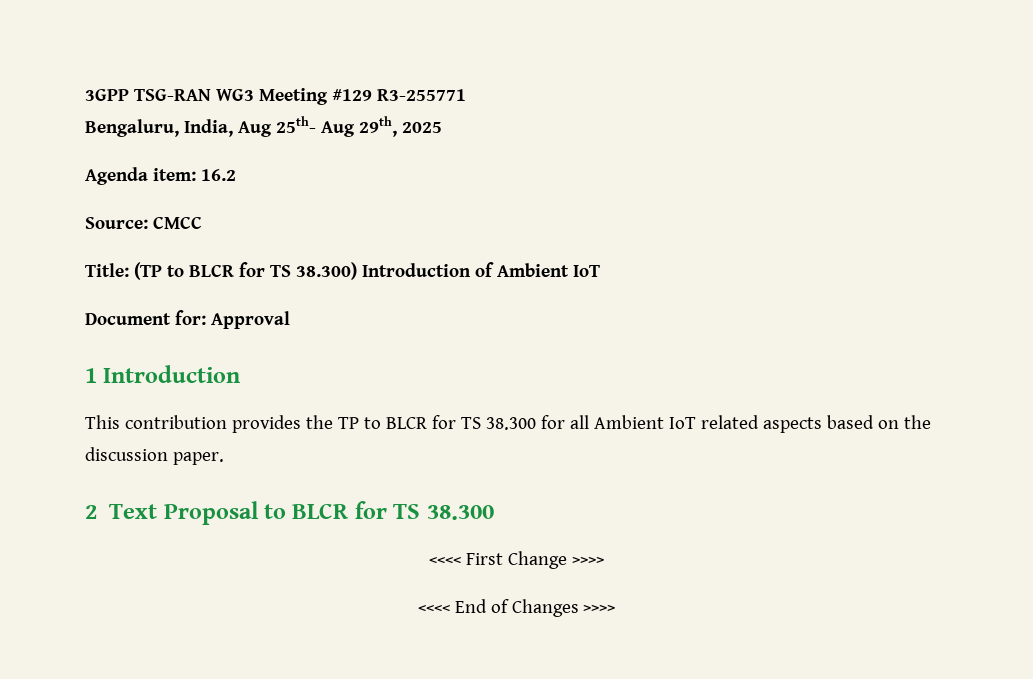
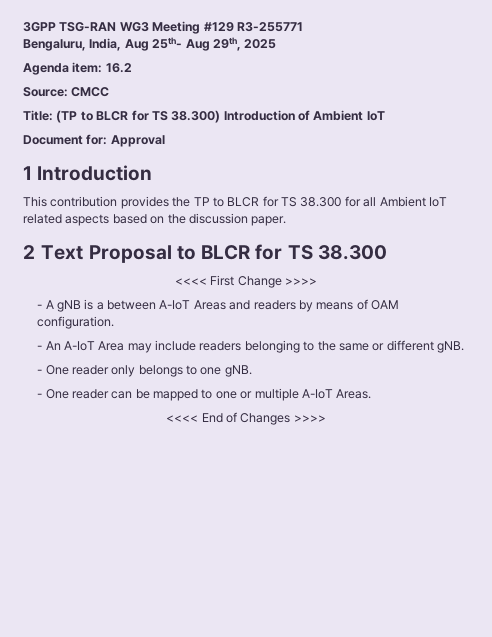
(604, 561) none -> [37,299,400,312] [37,316,115,329] [37,340,465,353] [37,365,252,377] [37,388,372,401] // - A gNB is a between A-IoT Areas and readers by means of OAM configuration. // - An A-IoT Area may include readers belonging to the same or different gNB. // - One reader only belongs to one gNB. // - One reader can be mapped to one or multiple A-IoT Areas.

